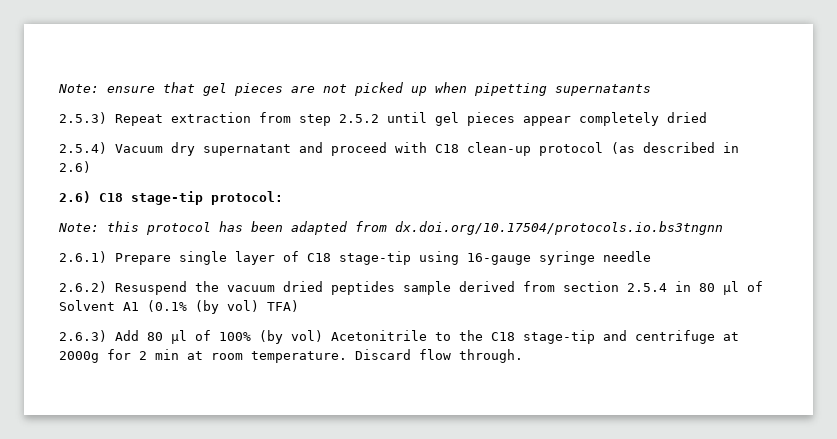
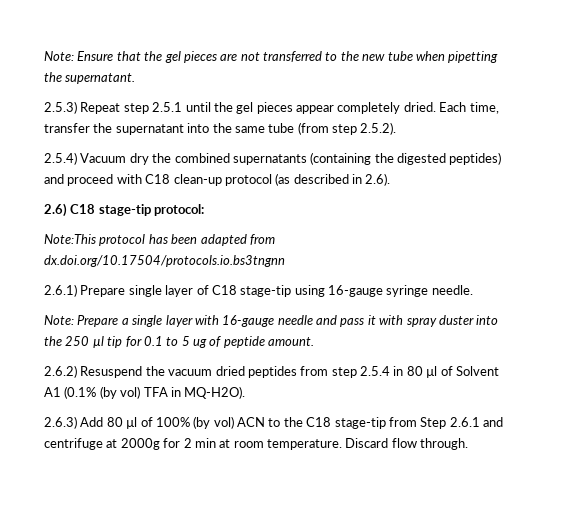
[58,82,195,93] Note: ensure that -> [44,51,163,61] Note: Ensure that the
[354,82,651,96] [59,112,707,126] [59,142,291,156] picked up when pipetting supernatants // 2.5.3) Repeat extraction from step 2.5.2 until gel pieces appear completely dried // 2.5.4) Vacuum dry supernatant -> [263,51,499,63] [44,72,136,84] [44,101,499,114] [44,122,397,135] [44,152,502,165] transferred to the new tube when pipetting the supernatant. // 2.5.3) Repeat step 2.5.1 until the gel pieces appear completely dried. Each time, transfer the supernatant into the same tube (from step 2.5.2). // 2.5.4) Vacuum dry the combined supernatants (containing the digested peptides)
[59,161,91,173] 2.6) -> [365,173,391,186] 2.6).
[58,221,139,232] Note: this -> [44,234,96,244] Note:This
[603,251,651,262] needle -> [431,285,473,295] [44,315,499,327] [44,336,315,348] needle. // Note: Prepare a single layer with 16-gauge needle and pass it with spray duster into the 250 µl tip for 0.1 to 5 ug of peptide amount.
[403,281,619,295] sample derived from section -> [300,366,357,378] from step
[267,300,299,312] TFA) -> [143,386,246,399] TFA in MQ-H2O).
[331,330,427,341] Acetonitrile -> [237,417,265,427] ACN
(595, 337) none -> [388,417,480,429] from Step 2.6.1

